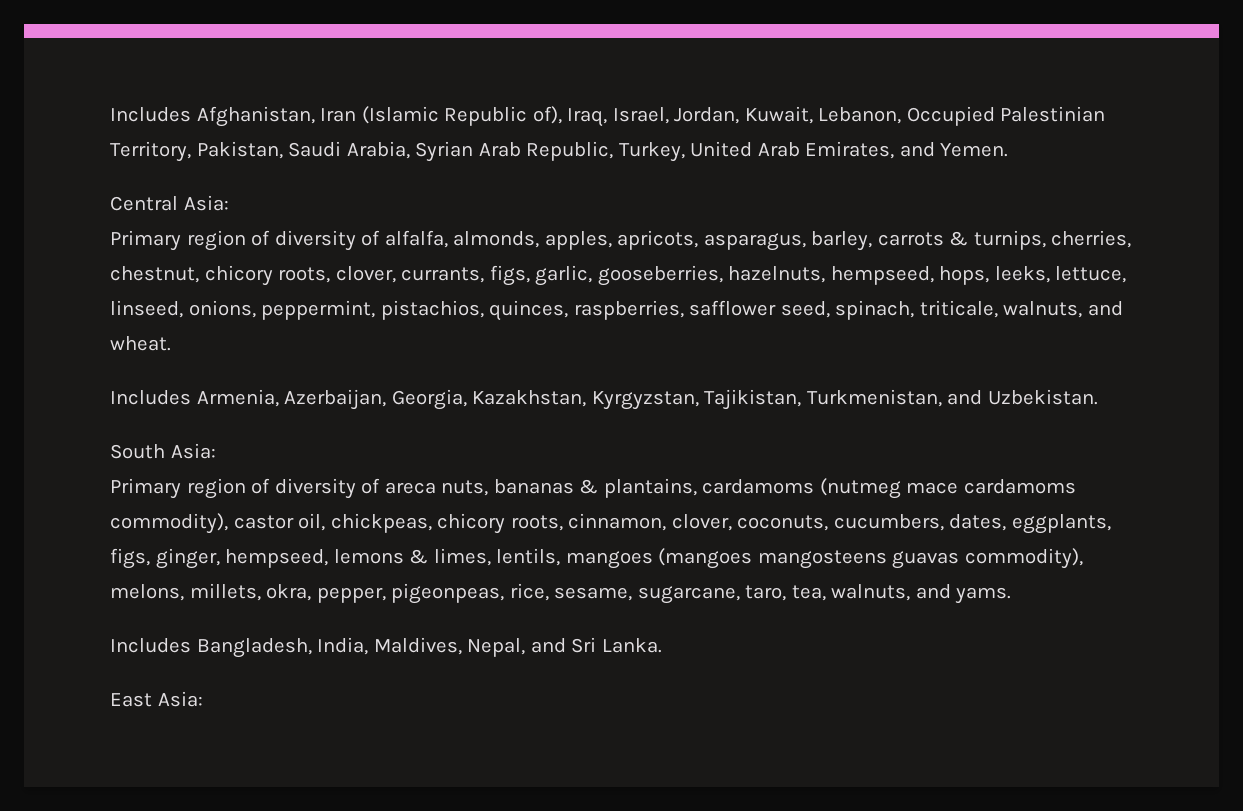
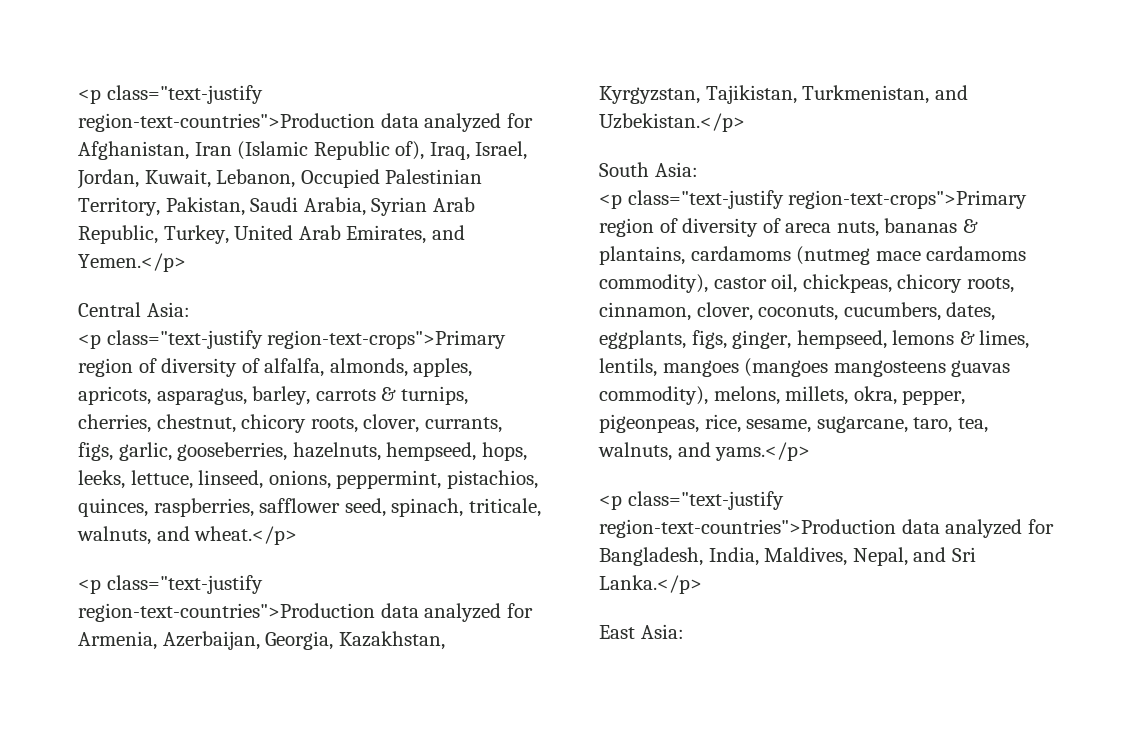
[110,107,191,122] Includes -> [78,85,263,104] [78,113,533,132] <p class="text-justify region-text-countries">Production data analyzed for
[940,143,1009,157] Yemen. -> [78,253,186,272] Yemen.</p>
[110,230,181,251] Primary -> [78,330,507,349] <p class="text-justify region-text-crops">Primary
[110,336,171,351] [110,390,191,405] wheat. // Includes -> [194,526,298,545] [78,575,263,594] [78,603,533,622] wheat.</p> // <p class="text-justify region-text-countries">Production data analyzed for
[987,389,1098,405] Uzbekistan. -> [599,113,745,132] Uzbekistan.</p>
[110,478,181,499] Primary -> [599,190,1028,209] <p class="text-justify region-text-crops">Primary
[955,587,1012,604] [110,638,191,653] yams. // Includes -> [715,442,811,461] [599,491,784,510] [599,519,1054,538] yams.</p> // <p class="text-justify region-text-countries">Production data analyzed for
[601,638,662,653] Lanka. -> [599,575,702,594] Lanka.</p>

